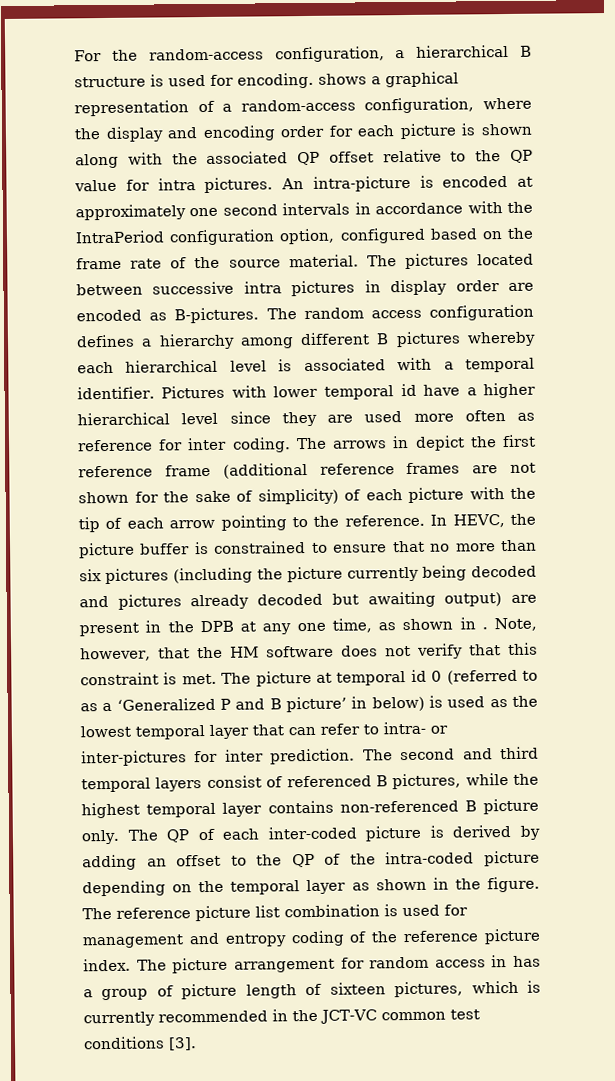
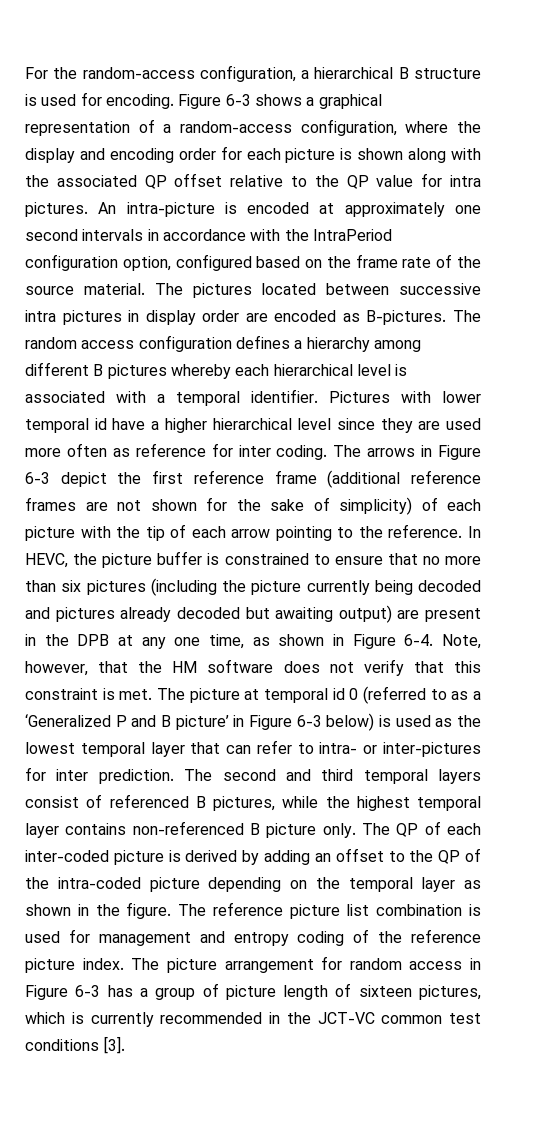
(314, 80) none -> [178,94,251,109] Figure 6-3
(410, 442) none -> [437,445,481,460] [25,472,50,484] Figure 6-3
[481,627,488,630] . -> [352,634,434,649] Figure 6-4.
(368, 702) none -> [248,715,322,730] Figure 6-3
(508, 961) none -> [25,985,101,1000] Figure 6-3

